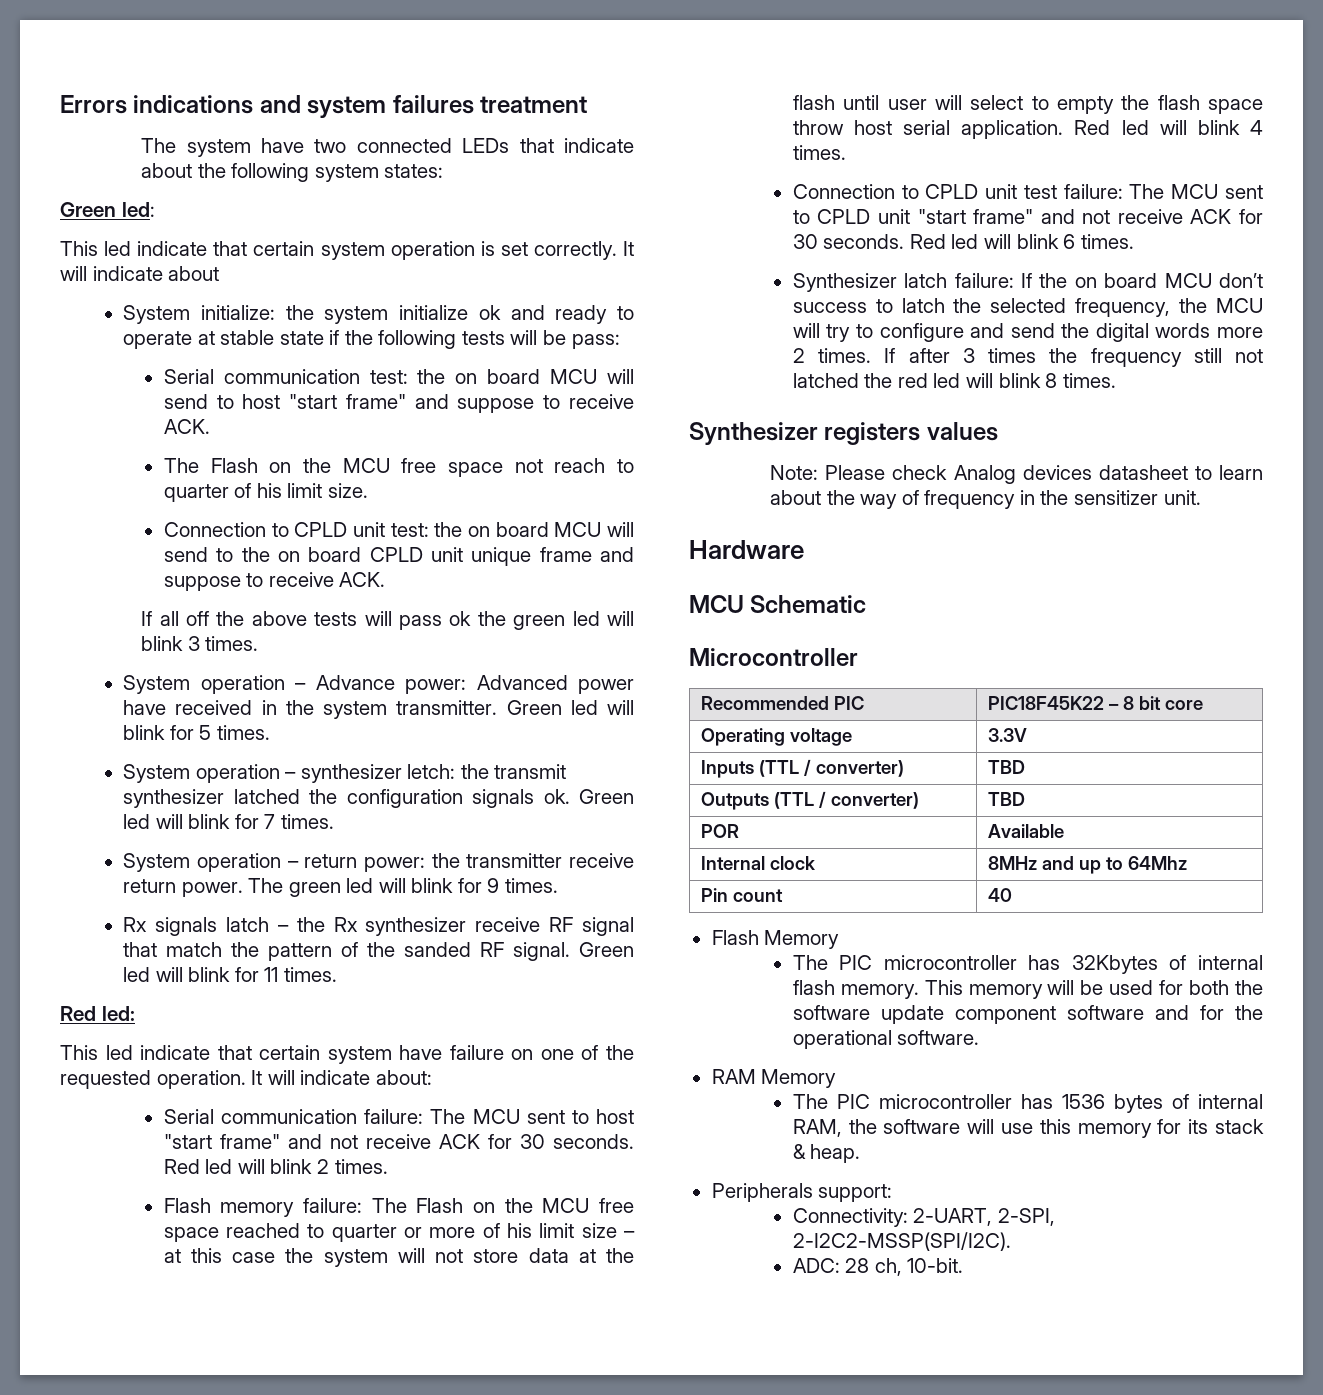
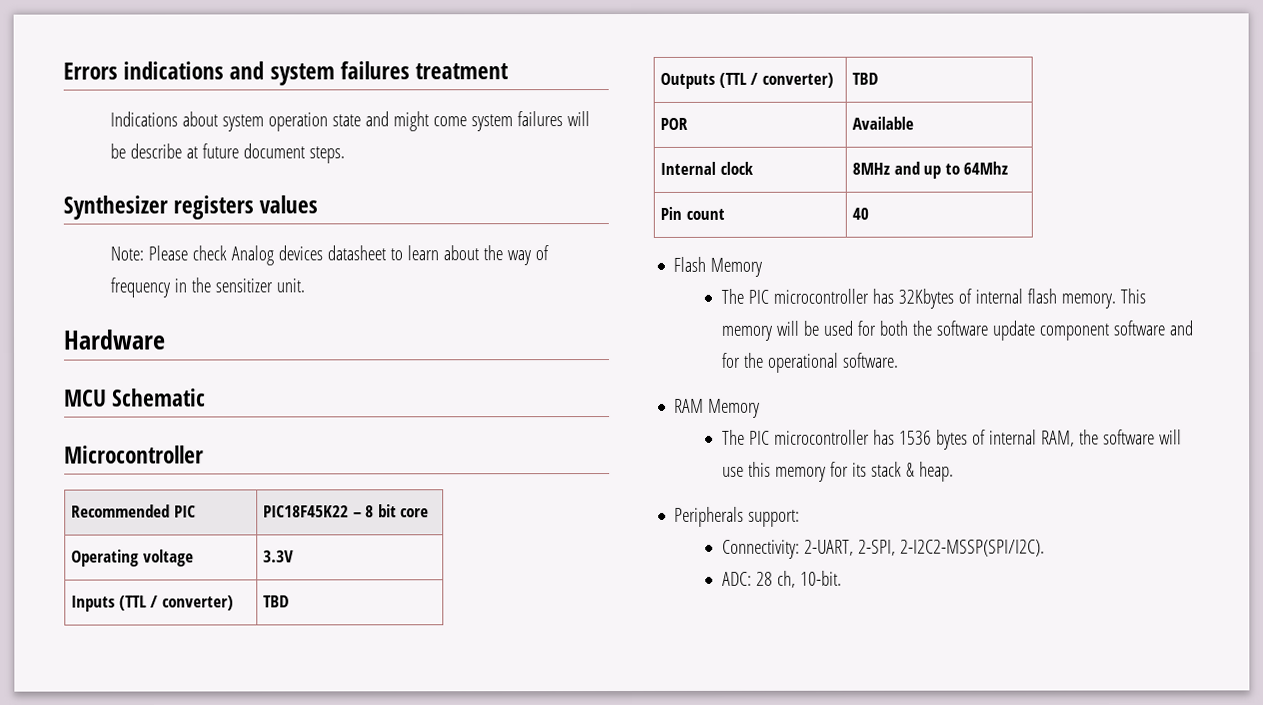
[141,138,634,157] [141,163,444,182] [60,202,155,217] [60,241,635,260] [60,266,220,281] [123,305,634,324] [123,330,620,349] [163,369,634,384] [163,394,634,413] [163,419,210,434] [163,458,634,477] [163,483,368,502] [163,522,634,537] [163,547,634,566] [163,572,386,591] [141,611,634,630] [141,636,259,651] [123,675,634,694] [123,700,634,719] [123,725,270,740] [123,764,567,783] [123,789,634,808] [123,814,334,829] [123,853,634,872] [123,878,558,897] [123,917,634,936] [123,942,634,961] [123,967,337,982] [60,1006,135,1021] [60,1045,634,1064] [60,1070,432,1089] [163,1109,634,1124] [163,1134,634,1149] [163,1159,388,1174] [163,1198,634,1217] [163,1223,635,1242] [163,1248,635,1267] [792,95,1263,114] [792,120,1263,139] [792,145,846,160] [792,184,1263,199] [792,209,1263,224] [792,234,1134,249] [792,273,1263,292] [792,298,1263,317] [792,323,1263,342] [792,348,1263,367] [792,373,1116,388] The system have two connected LEDs that indicate about the following system states: // Green led: // This led indicate that certain system operation is set correctly. It will indicate about // System initialize: the system initialize ok and ready to operate at stable state if the following tests will be pass: // Serial communication test: the on board MCU will send to host "start frame" and suppose to receive ACK. // The Flash on the MCU free space not reach to quarter of his limit size. // Connection to CPLD unit test: the on board MCU will send to the on board CPLD unit unique frame and suppose to receive ACK. // If all off the above tests will pass ok the green led will blink 3 times. // System operation – Advance power: Advanced power have received in the system transmitter. Green led will blink for 5 times. // System operation – synthesizer letch: the transmit synthesizer latched the configuration signals ok. Green led will blink for 7 times. // System operation – return power: the transmitter receive return power. The green led will blink for 9 times. // Rx signals latch – the Rx synthesizer receive RF signal that match the pattern of the sanded RF signal. Green led will blink for 11 times. // Red led: // This led indicate that certain system have failure on one of the requested operation. It will indicate about: // Serial communication failure: The MCU sent to host "start frame" and not receive ACK for 30 seconds. Red led will blink 2 times. // Flash memory failure: The Flash on the MCU free space reached to quarter or more of his limit size – at this case the system will not store data at the flash until user will select to empty the flash space throw host serial application. Red led will blink 4 times. // Connection to CPLD unit test failure: The MCU sent to CPLD unit "start frame" and not receive ACK for 30 seconds. Red led will blink 6 times. // Synthesizer latch failure: If the on board MCU don’t success to latch the selected frequency, the MCU will try to configure and send the digital words more 2 times. If after 3 times the frequency still not latched the red led will blink 8 times. -> [110,111,591,132] [110,143,346,164] Indications about system operation state and might come system failures will be describe at future document steps.

